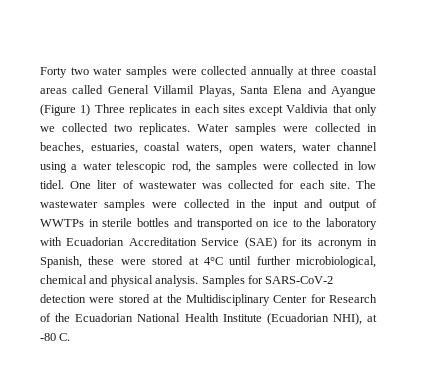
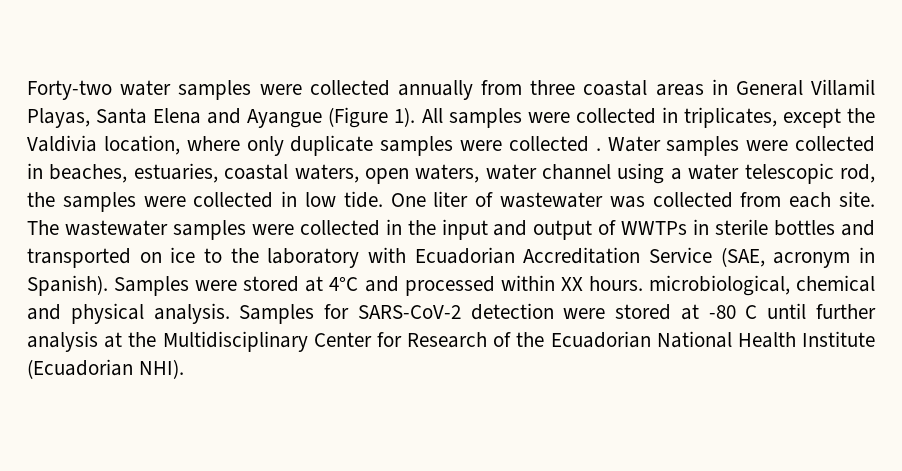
[40,67,89,78] Forty two -> [27,80,112,100] Forty-two
[297,67,308,75] at -> [481,80,522,95] from
[72,85,104,94] called -> [711,79,728,95] in
[80,104,378,116] [40,123,190,135] 1) Three replicates in each sites except Valdivia that only we collected two replicates. -> [394,107,875,128] [27,135,601,156] 1). All samples were collected in triplicates, except the Valdivia location, where only duplicate samples were collected .
[40,180,64,189] tidel. -> [343,191,383,208] tide.
[279,180,295,189] for -> [740,192,782,207] from
[244,237,377,249] [40,256,291,268] (SAE) for its acronym in Spanish, these were stored at 4°C until further -> [720,247,875,268] [27,275,643,296] (SAE, acronym in Spanish). Samples were stored at 4°C and processed within XX hours.
(164, 299) none -> [708,303,876,319] [27,331,123,352] -80 C until further analysis at
[332,313,377,325] [40,333,71,341] NHI), at -80 C. -> [138,359,184,379] NHI).

